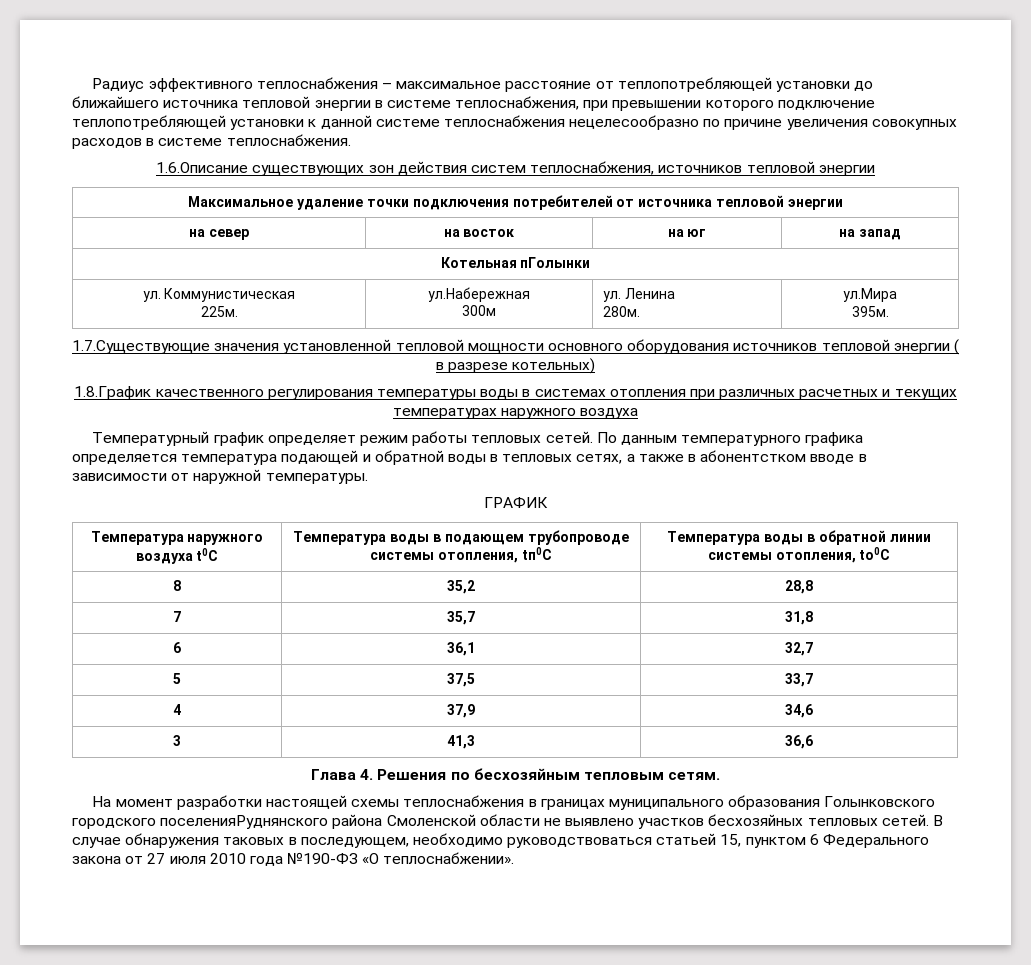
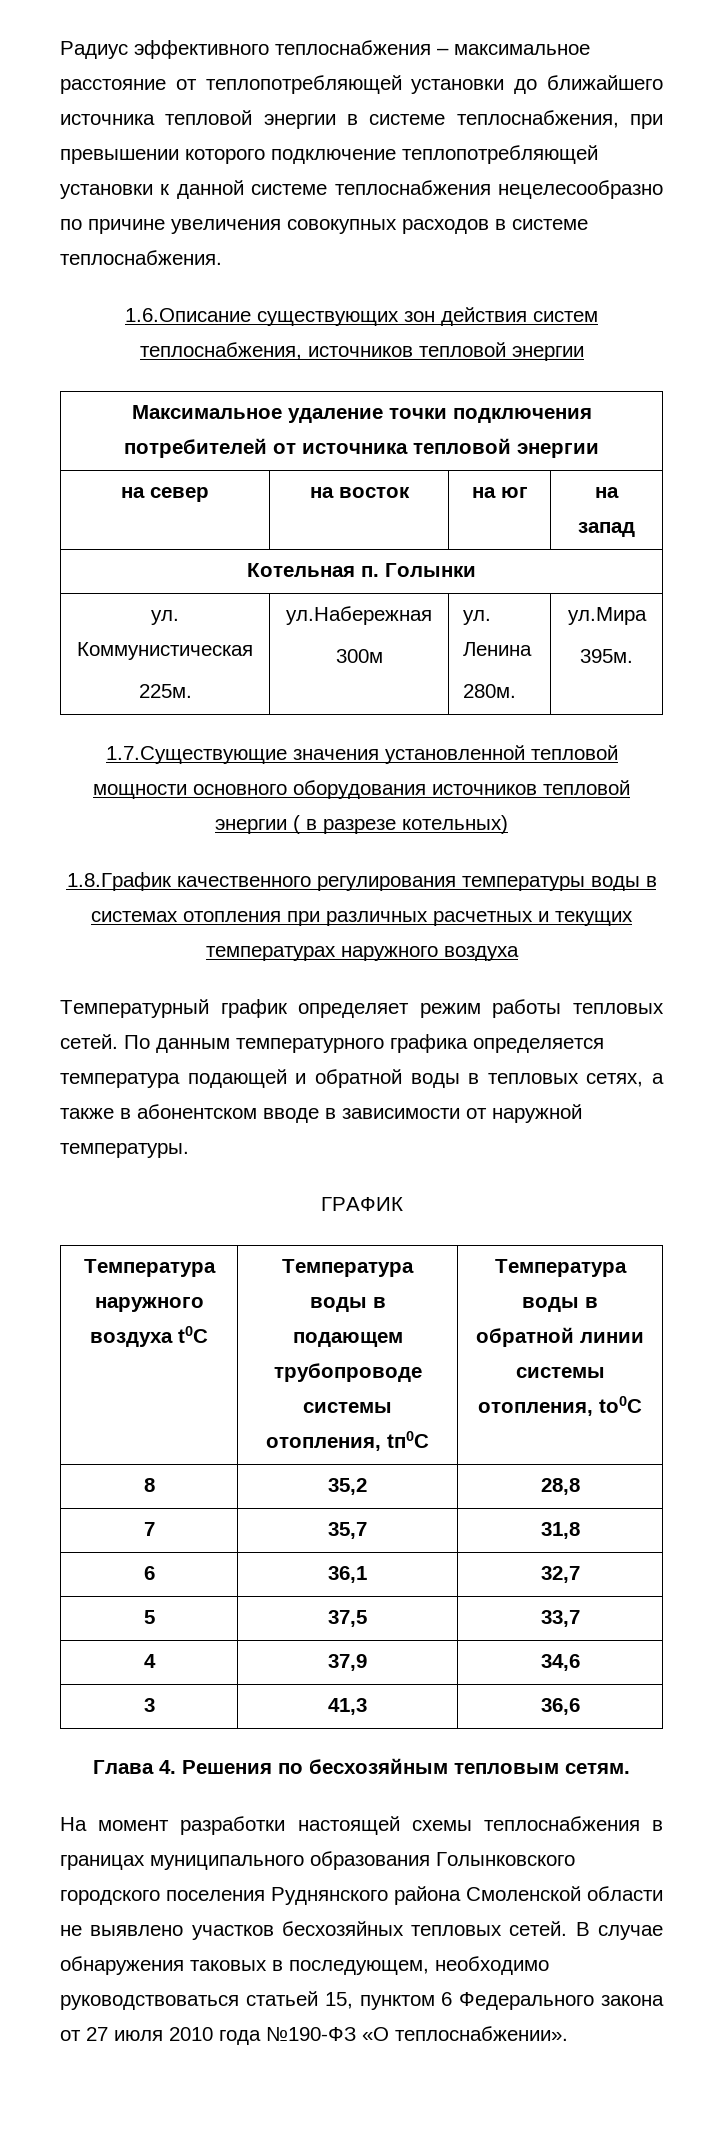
[520,257,591,268] пГолынки -> [361,563,476,577] п. Голынки
[700,450,807,462] абонентстком -> [137,1104,257,1119] абонентском
[160,815,329,829] поселенияРуднянского -> [166,1887,388,1905] поселения Руднянского

